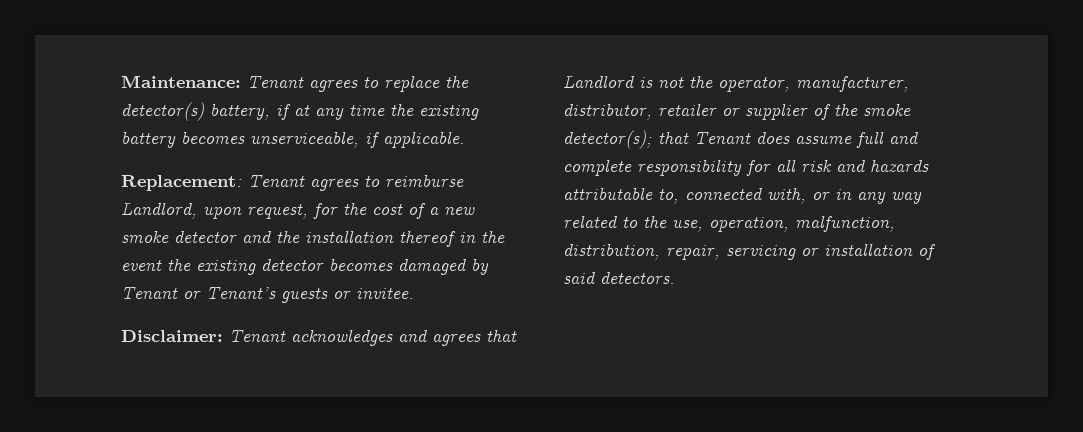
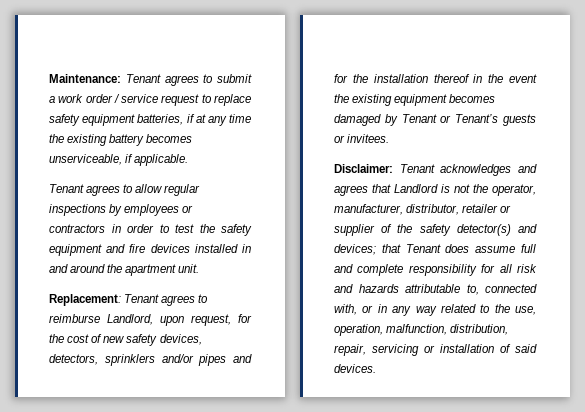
[384,75,469,92] [121,102,270,121] replace the detector(s) battery, -> [217,74,252,83] [49,94,251,106] [49,114,184,126] submit a work order / service request to replace safety equipment batteries,
(465, 139) none -> [49,184,201,196] [49,204,194,216] [49,224,252,236] [49,244,251,256] [49,264,200,276] // Tenant agrees to allow regular inspections by employees or contractors in order to test the safety equipment and fire devices installed in and around the apartment unit.
[429,207,475,215] [121,230,272,243] a new smoke detector and -> [103,334,202,346] [49,354,252,366] [334,74,348,83] new safety devices, detectors, sprinklers and/or pipes and for
[261,258,324,271] detector -> [394,94,448,106] equipment
[356,288,414,299] invitee. -> [347,134,390,143] invitees.
[863,103,911,116] [563,130,652,149] smoke detector(s); -> [419,224,537,236] [334,244,376,255] safety detector(s) and devices;
[600,271,675,284] detectors. -> [334,364,376,373] devices.

